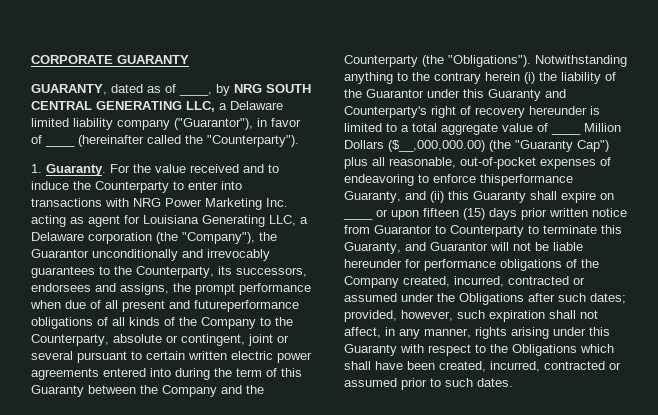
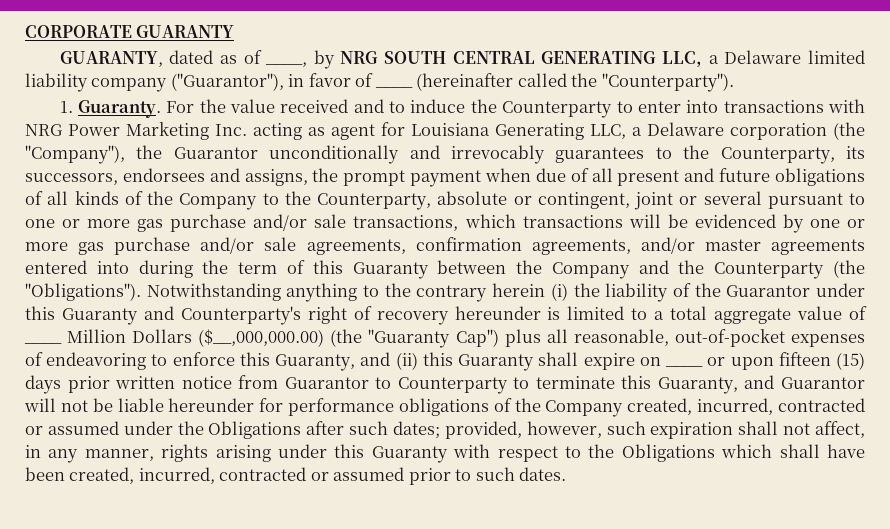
[239,283,311,295] performance -> [410,170,482,187] payment
[194,300,299,312] futureperformance -> [719,168,771,182] future
[146,351,312,363] certain written electric power -> [25,214,866,233] [25,237,761,255] one or more gas purchase and/or sale transactions, which transactions will be evidenced by one or more gas purchase and/or sale agreements, confirmation agreements, and/or master
[480,174,573,186] thisperformance -> [239,352,270,366] this

